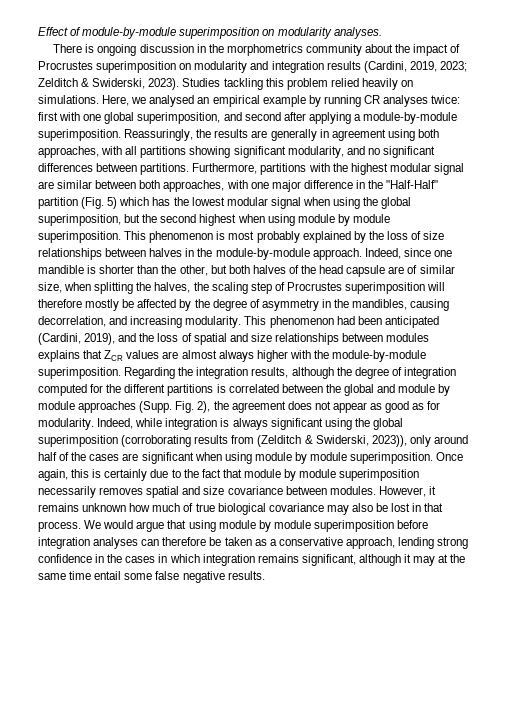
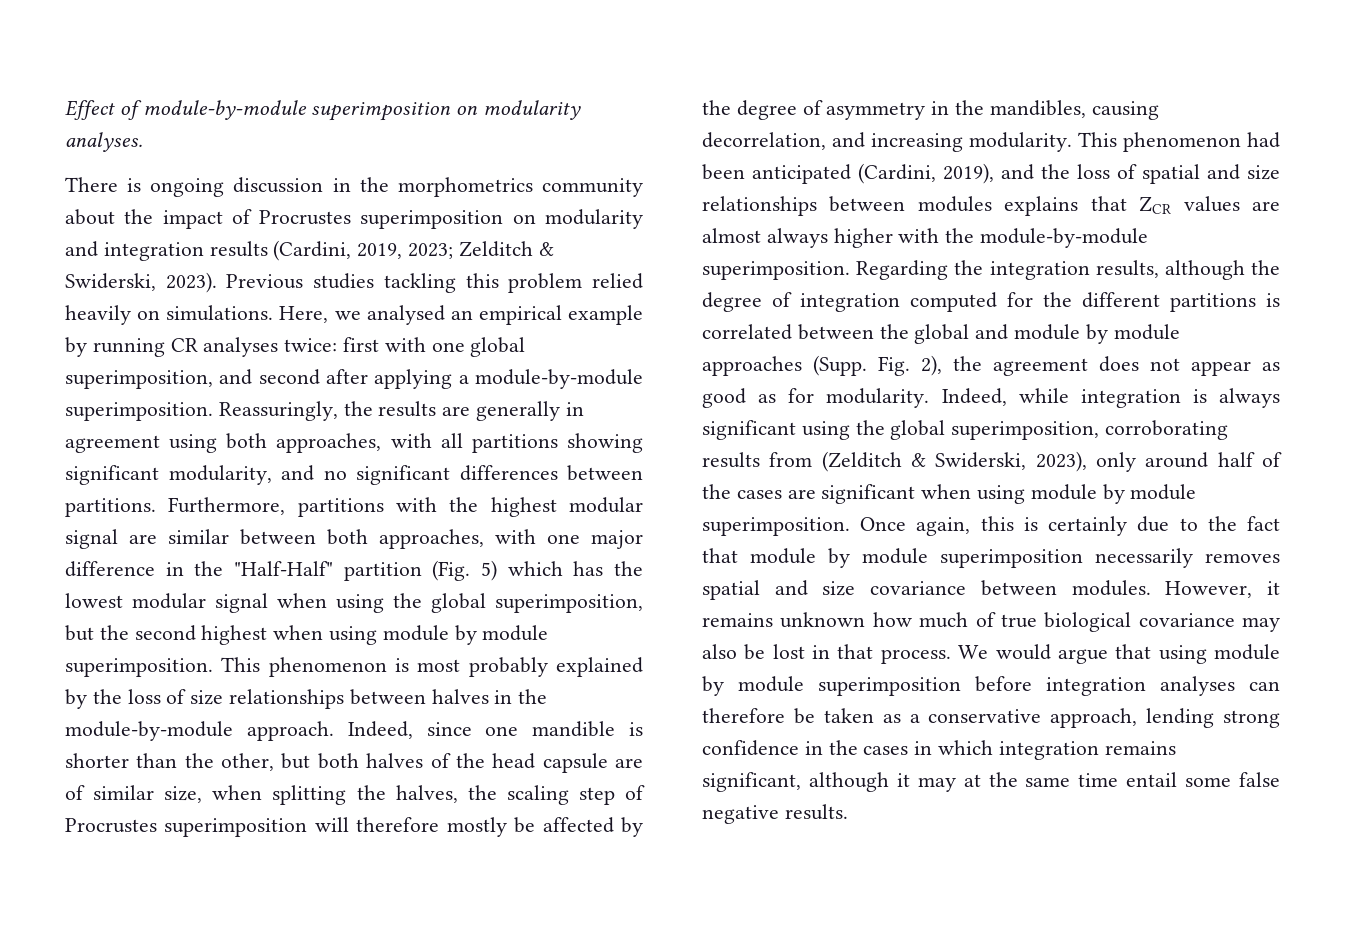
[182,78,221,87] Studies -> [226,273,375,289] Previous studies
[38,435,192,447] superimposition (corroborating -> [951,420,1229,440] superimposition, corroborating
[371,435,407,447] 2023)), -> [1035,451,1087,472] 2023),

